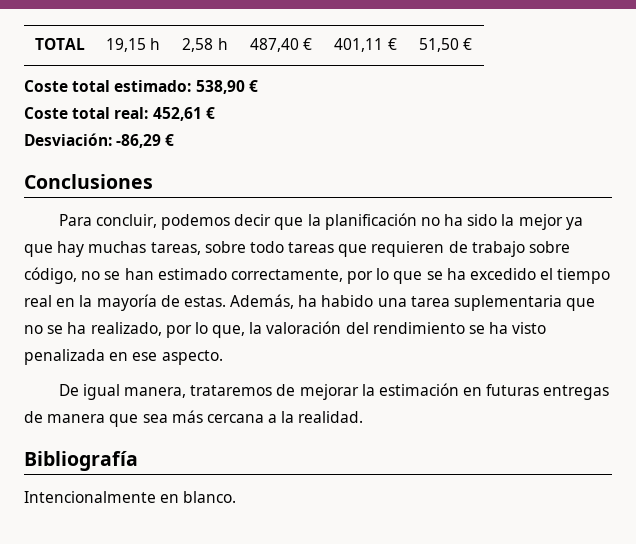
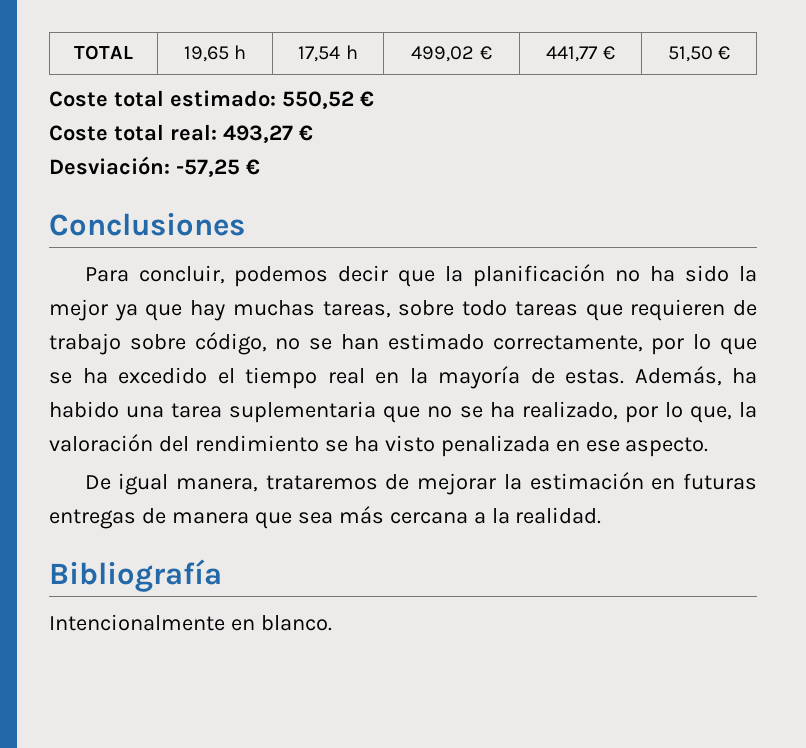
[105,38,161,52] [182,38,228,52] [249,38,313,52] [334,38,384,52] 19,15 h | 2,58 h | 487,40 € | 401,11 -> [183,45,247,62] [298,45,358,62] [411,46,492,62] [546,46,599,62] 19,65 h | 17,54 h | 499,02 € | 441,77
[195,80,245,94] 538,90 -> [281,91,354,109] 550,52
[152,107,202,121] 452,61 -> [222,125,293,143] 493,27
[116,134,162,148] -86,29 -> [175,159,240,177] -57,25

